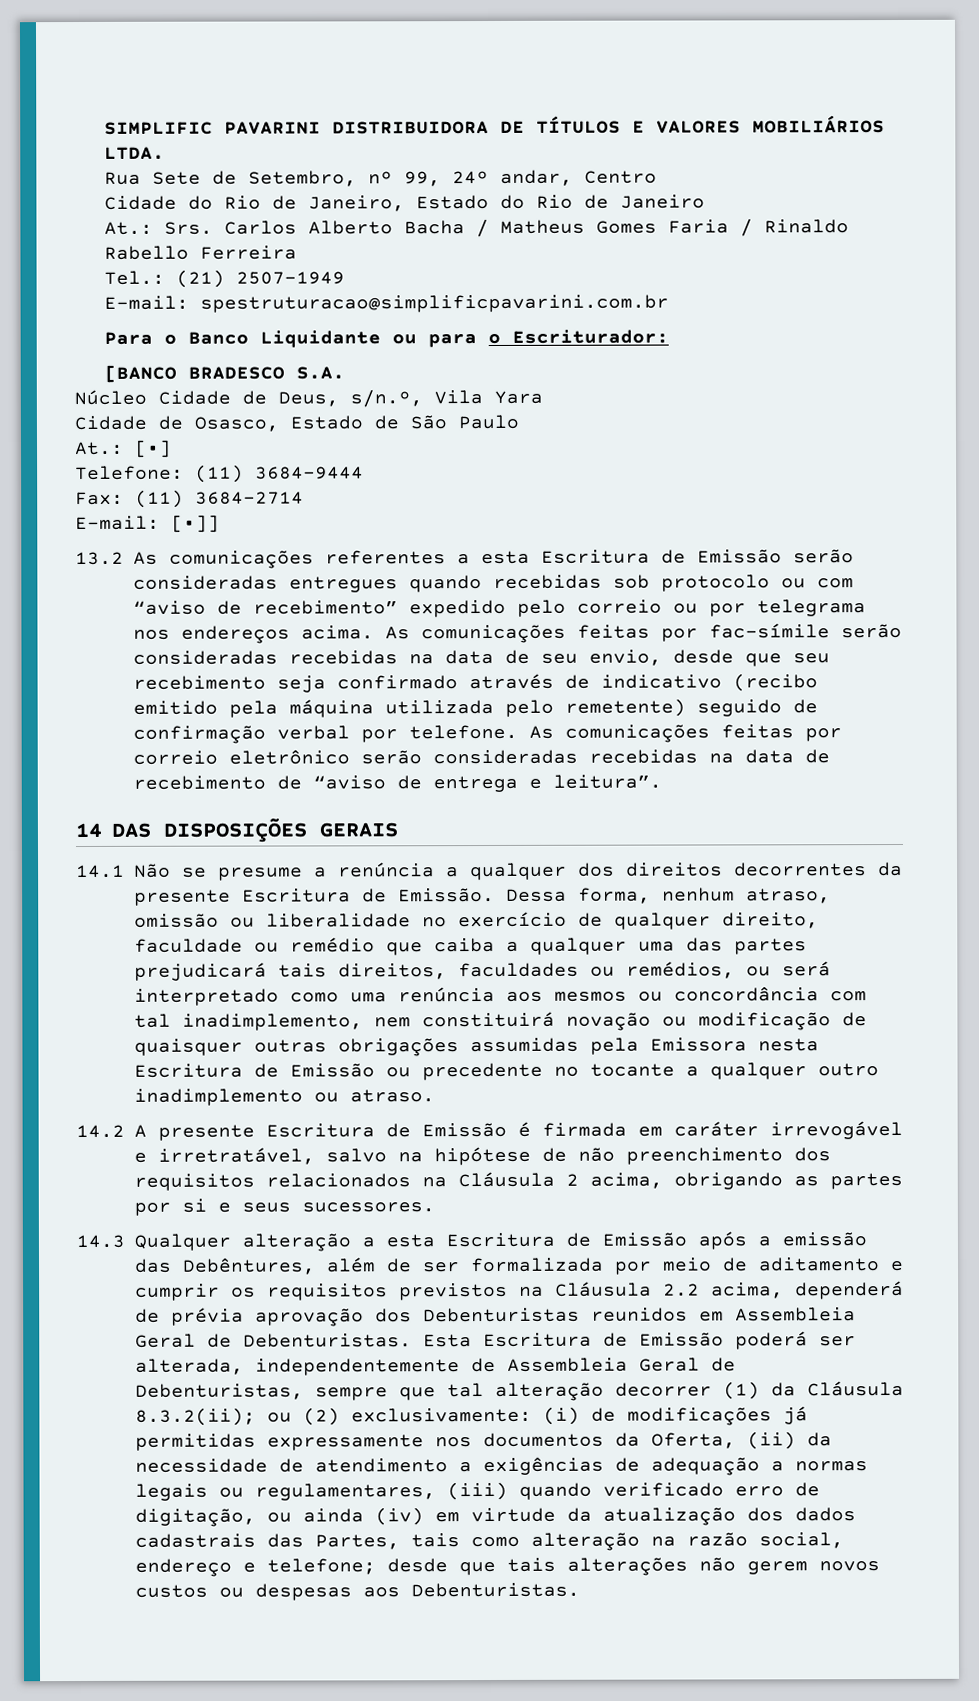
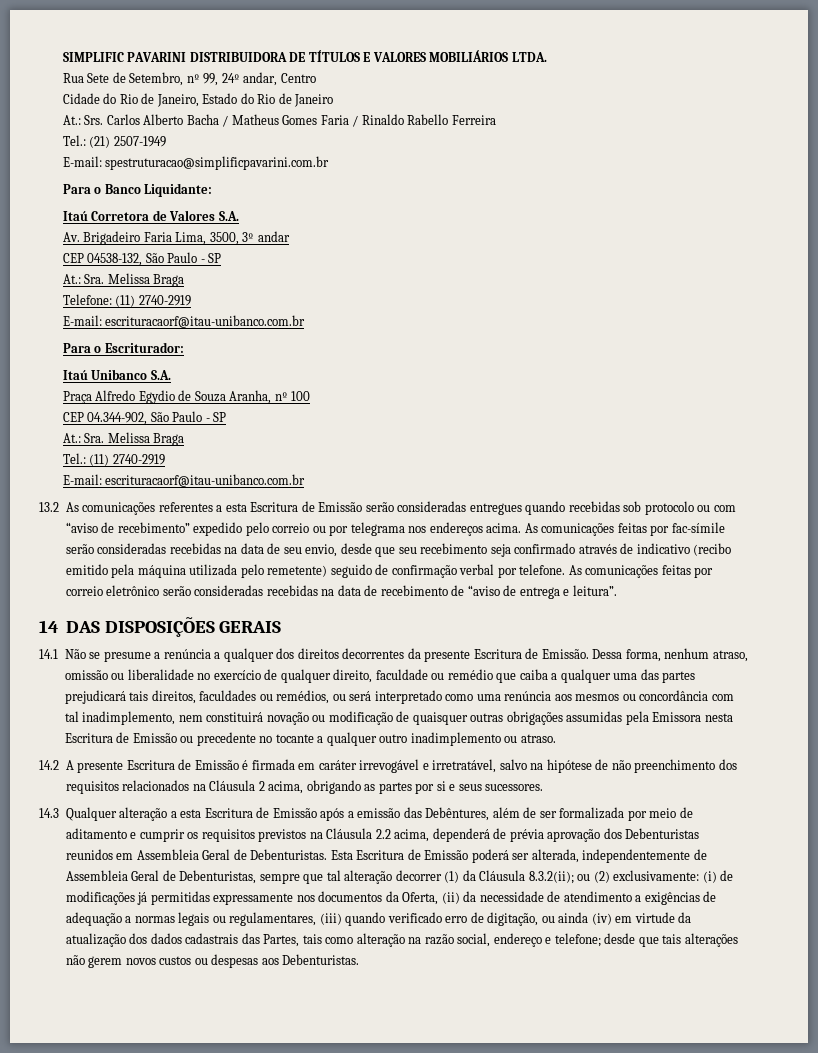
[259,330,477,348] Liquidante ou para -> [144,183,213,197] [62,210,239,221] [62,231,290,245] [62,252,222,266] [62,273,185,287] [62,294,191,307] [62,315,306,328] [62,343,91,353] Liquidante: // Itaú Corretora de Valores S.A. // Av. Brigadeiro Faria Lima, 3500, 3º andar // CEP 04538-132, São Paulo - SP // At.: Sra. Melissa Braga // Telefone: (11) 2740-2919 // E-mail: escrituracaorf@itau-unibanco.com.br // Para
[103,364,345,383] [74,389,543,408] [74,414,519,432] [75,439,172,458] [75,464,364,483] [75,489,304,508] [75,514,220,533] [BANCO BRADESCO S.A. // Núcleo Cidade de Deus, s/n.º, Vila Yara // Cidade de Osasco, Estado de São Paulo // At.: [•] // Telefone: (11) 3684-9444 // Fax: (11) 3684-2714 // E-mail: [•]] -> [62,369,171,380] [62,390,311,404] [62,411,227,425] [62,432,185,446] [62,453,165,466] [62,474,306,487] Itaú Unibanco S.A. // Praça Alfredo Egydio de Souza Aranha, nº 100 // CEP 04.344-902, São Paulo - SP // At.: Sra. Melissa Braga // Tel.: (11) 2740-2919 // E-mail: escrituracaorf@itau-unibanco.com.br

